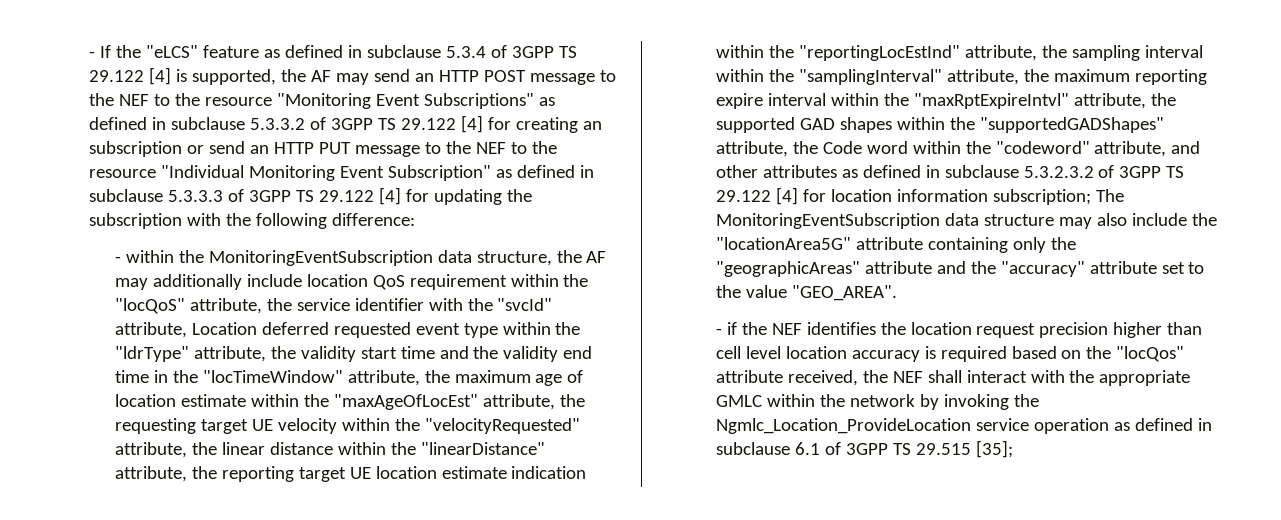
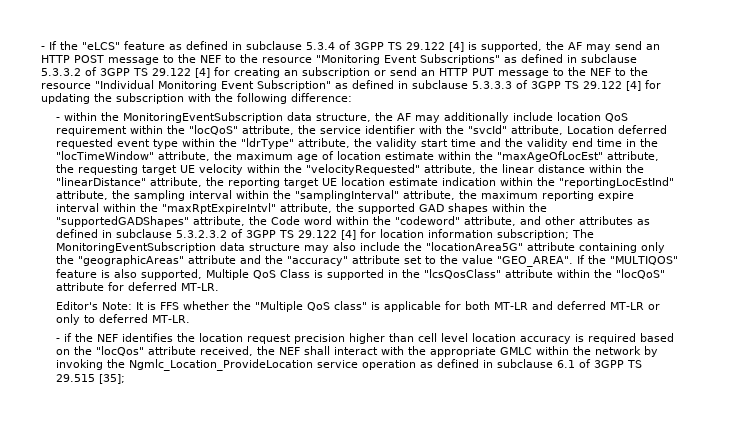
(897, 293) none -> [576,255,678,265] [55,269,665,280] [55,282,219,291] [55,301,660,312] [55,314,190,325] If the "MULTIQOS" feature is also supported, Multiple QoS Class is supported in the "lcsQosClass" attribute within the "locQoS" attribute for deferred MT-LR. // Editor's Note: It is FFS whether the "Multiple QoS class" is applicable for both MT-LR and deferred MT-LR or only to deferred MT-LR.

